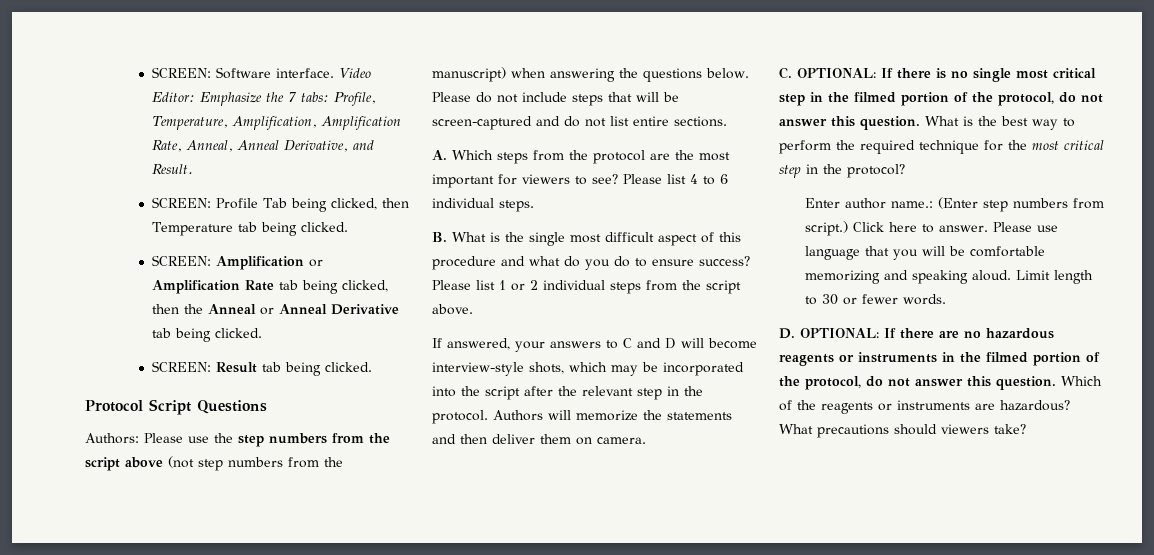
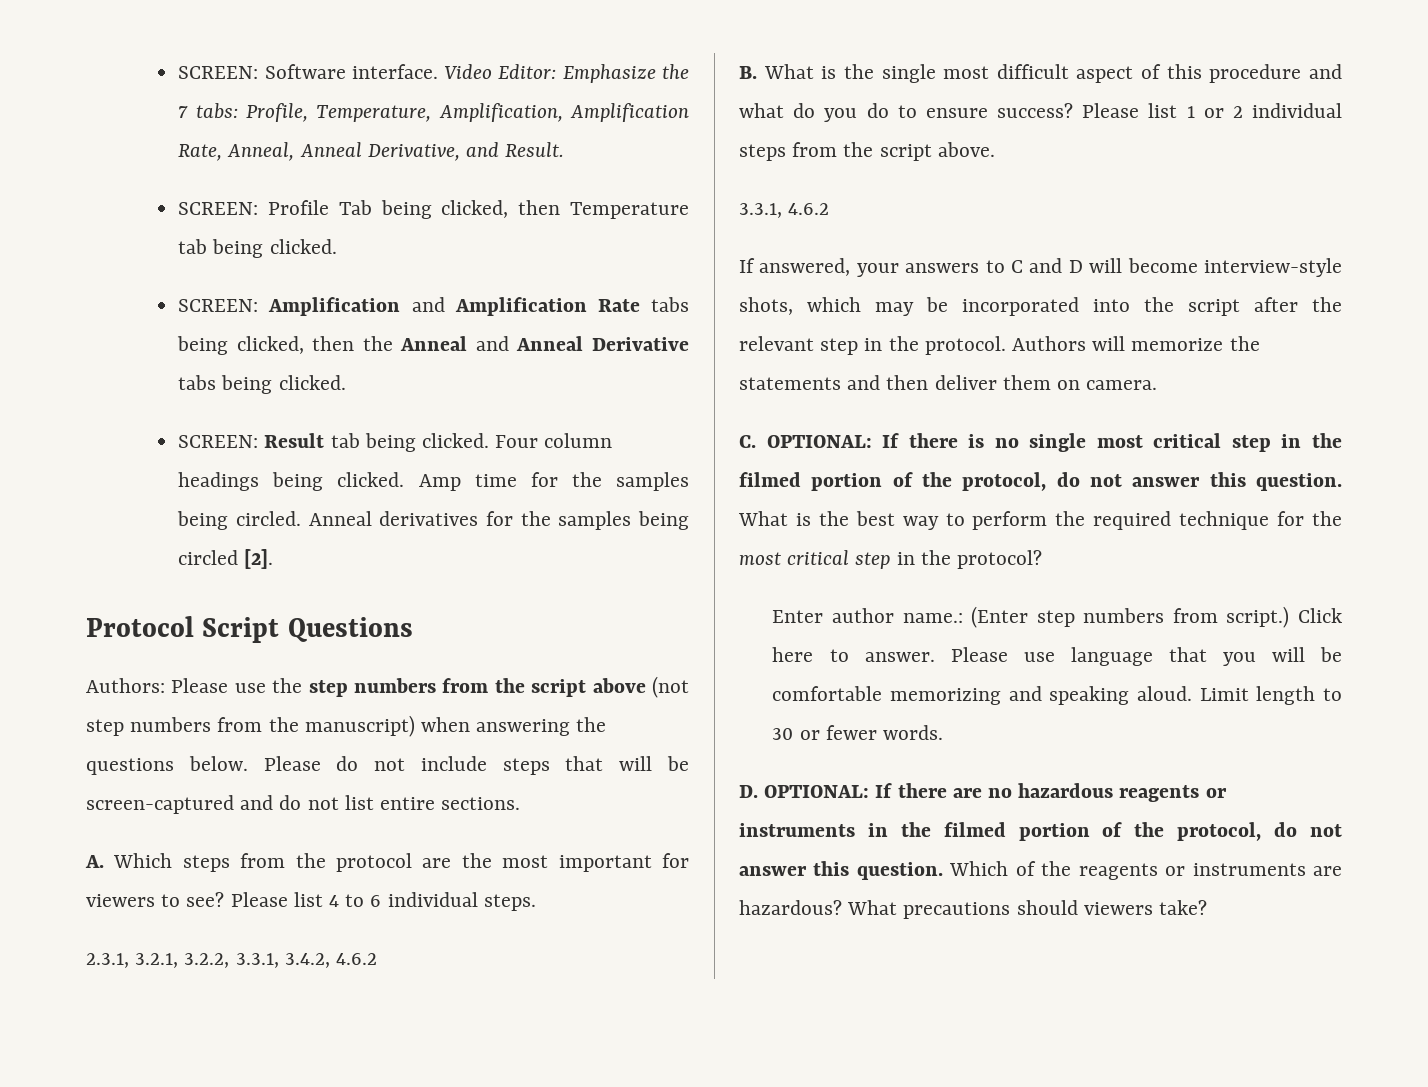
[308,259,323,267] or -> [411,297,445,312] and
[278,280,298,290] tab -> [651,297,689,312] tabs
[259,307,274,315] or -> [475,336,509,351] and
[151,328,171,338] tab -> [178,375,217,390] tabs
(372, 367) none -> [495,433,613,448] [178,472,689,491] [177,511,689,530] [178,549,274,569] Four column headings being clicked. Amp time for the samples being circled. Anneal derivatives for the samples being circled [2].
(534, 206) none -> [86,953,378,968] // 2.3.1, 3.2.1, 3.2.2, 3.3.1, 3.4.2, 4.6.2
(473, 309) none -> [739,203,830,218] // 3.3.1, 4.6.2

